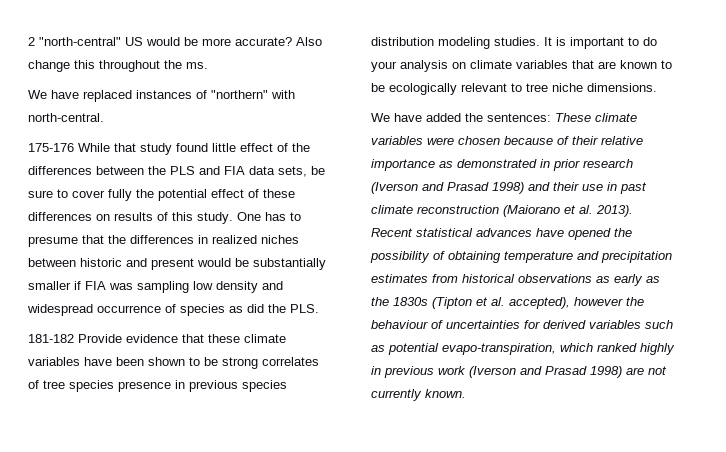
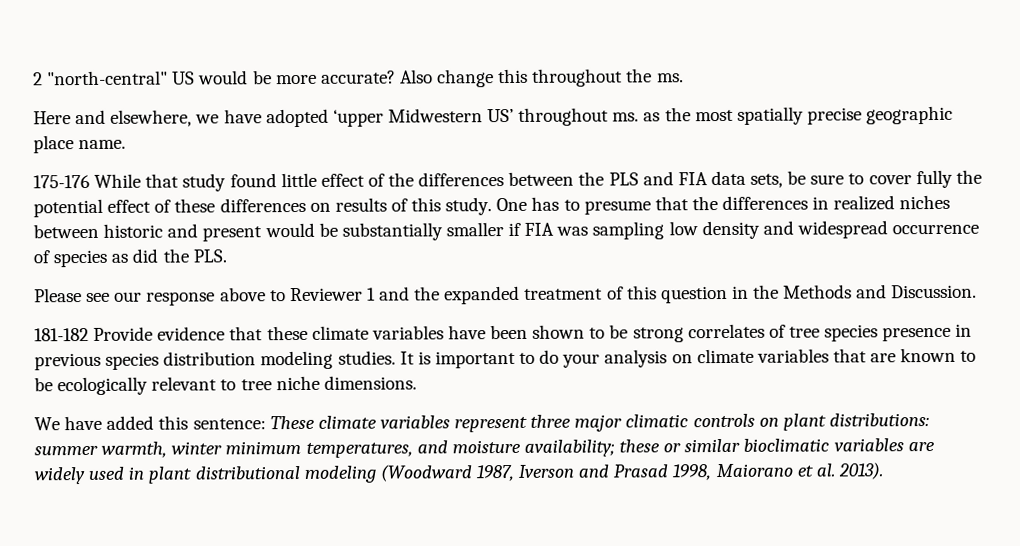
[28,90,295,102] [28,113,104,122] We have replaced instances of "northern" with north-central. -> [33,105,954,128] [33,135,127,154] Here and elsewhere, we have adopted ‘upper Midwestern US’ throughout ms. as the most spatially precise geographic place name.
(319, 308) none -> [34,284,978,306] // Please see our response above to Reviewer 1 and the expanded treatment of this question in the Methods and Discussion.
[465,113,551,122] the sentences: -> [158,415,266,430] this sentence:
[427,136,643,145] [371,159,633,171] [371,182,647,194] [371,205,633,217] [371,228,632,240] [370,251,672,263] [371,274,660,286] [371,297,644,309] [371,320,673,329] [371,343,675,355] [371,366,667,378] [371,389,466,401] were chosen because of their relative importance as demonstrated in prior research (Iverson and Prasad 1998) and their use in past climate reconstruction (Maiorano et al. 2013). Recent statistical advances have opened the possibility of obtaining temperature and precipitation estimates from historical observations as early as the 1830s (Tipton et al. accepted), however the behaviour of uncertainties for derived variables such as potential evapo-transpiration, which ranked highly in previous work (Iverson and Prasad 1998) are not currently known. -> [454,413,929,433] [34,438,935,458] [34,462,883,485] represent three major climatic controls on plant distributions: summer warmth, winter minimum temperatures, and moisture availability; these or similar bioclimatic variables are widely used in plant distributional modeling (Woodward 1987, Iverson and Prasad 1998, Maiorano et al. 2013).

